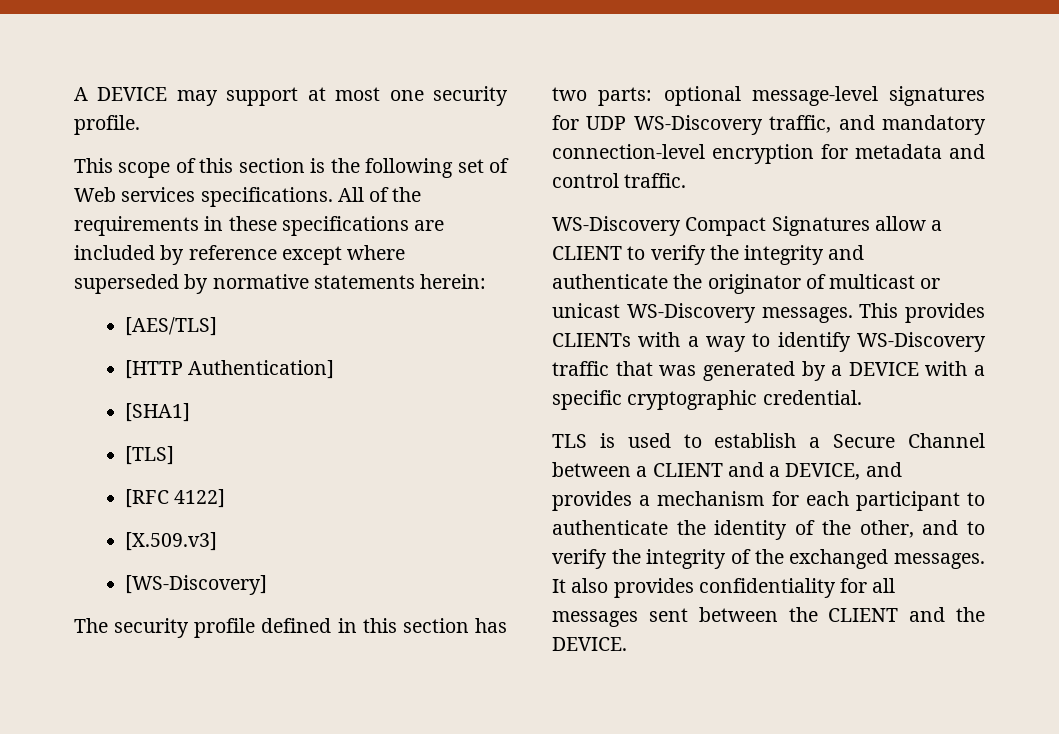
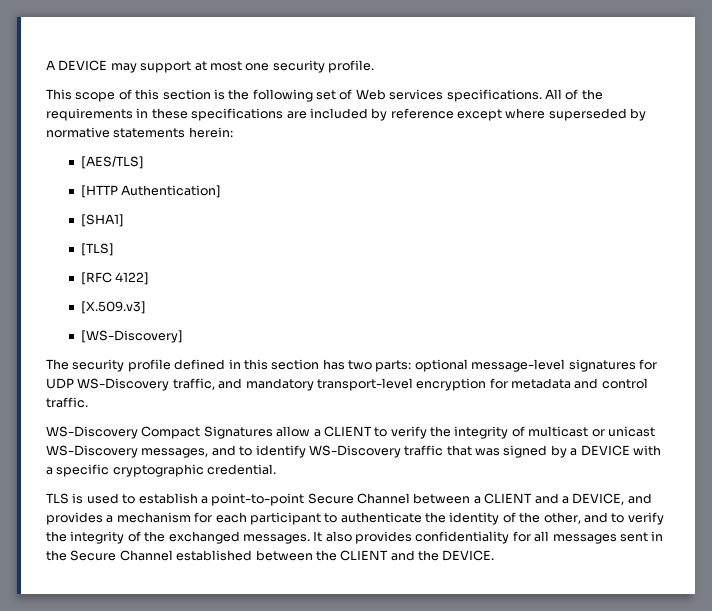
[552,144,705,159] connection-level -> [316,378,413,391] transport-level
[828,245,865,260] [552,274,801,294] and authenticate the originator -> (509, 432) none
[761,303,985,323] [552,332,746,352] messages. This provides CLIENTs with a way -> [141,445,236,458] messages, and
[702,361,795,381] generated -> [503,445,548,458] signed
(821, 442) none -> [211,493,305,506] point-to-point
(688, 615) none -> [651,531,664,541] [46,550,253,561] in the Secure Channel established

